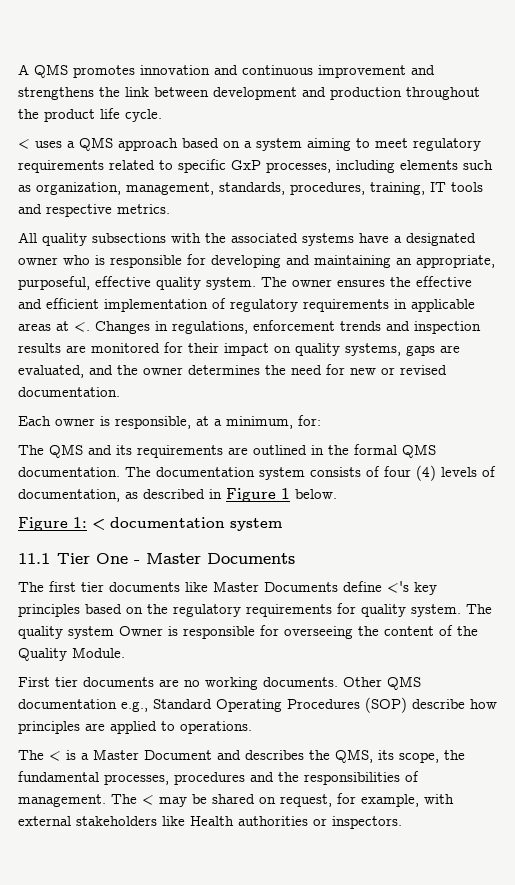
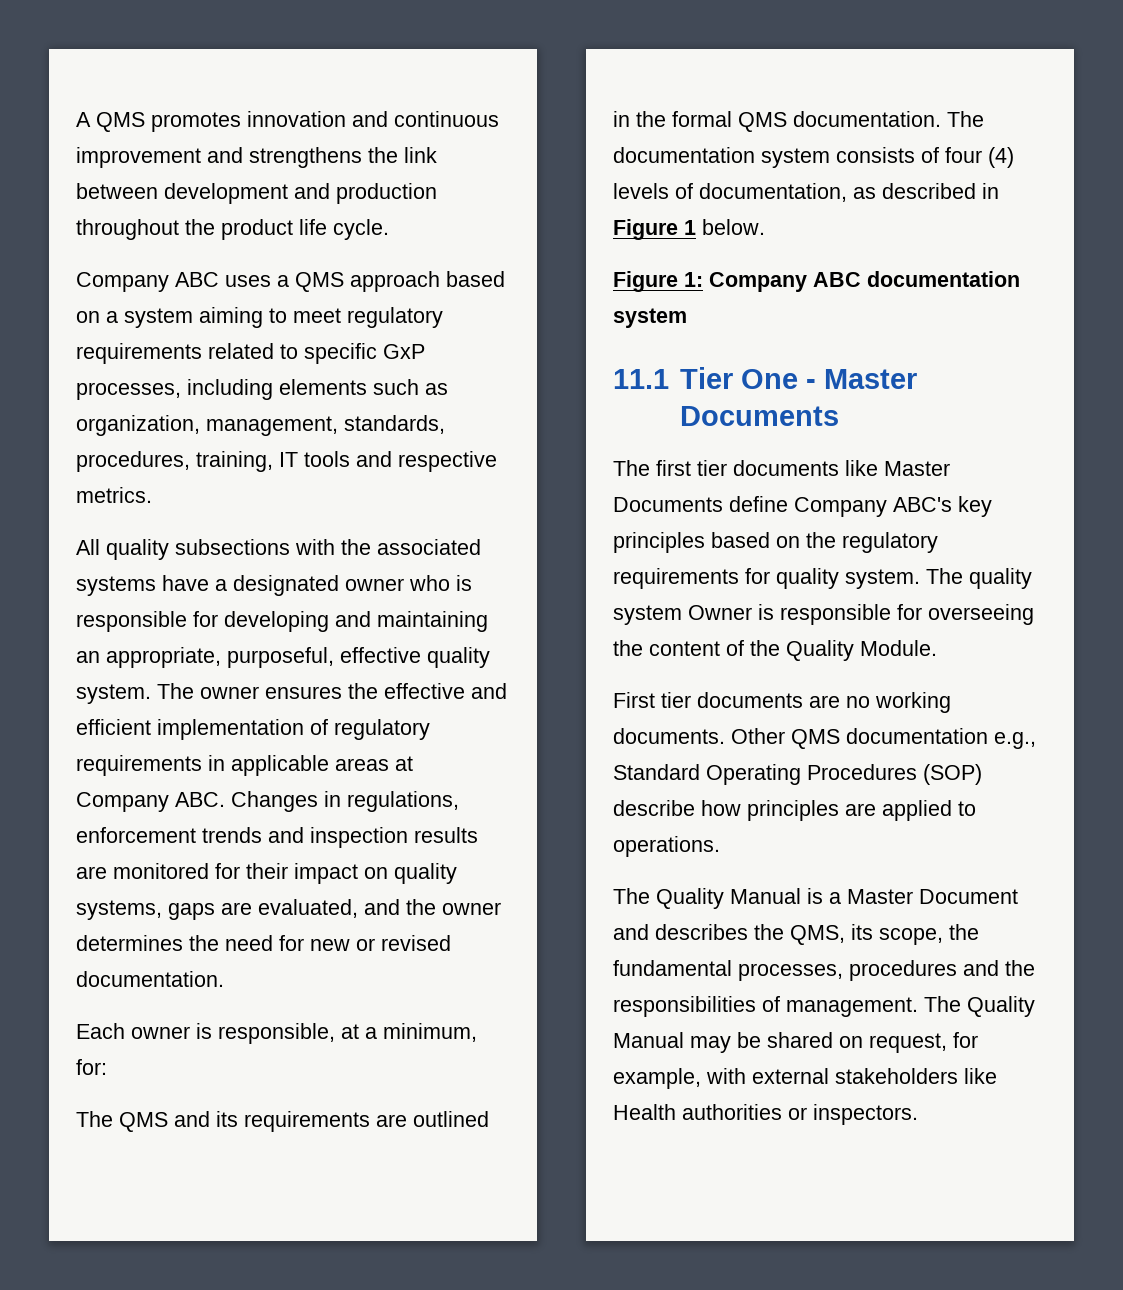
[18,139,30,149] < -> [76,272,219,292] Company ABC
[74,322,90,332] <. -> [76,792,225,812] Company ABC.
[92,518,105,530] < -> [709,272,861,292] Company ABC
[387,581,409,593] <'s -> [794,497,952,517] Company ABC's
[49,751,61,761] < -> [656,888,801,909] Quality Manual
[142,795,154,805] < -> [967,996,1035,1017] [613,1032,684,1048] Quality Manual

